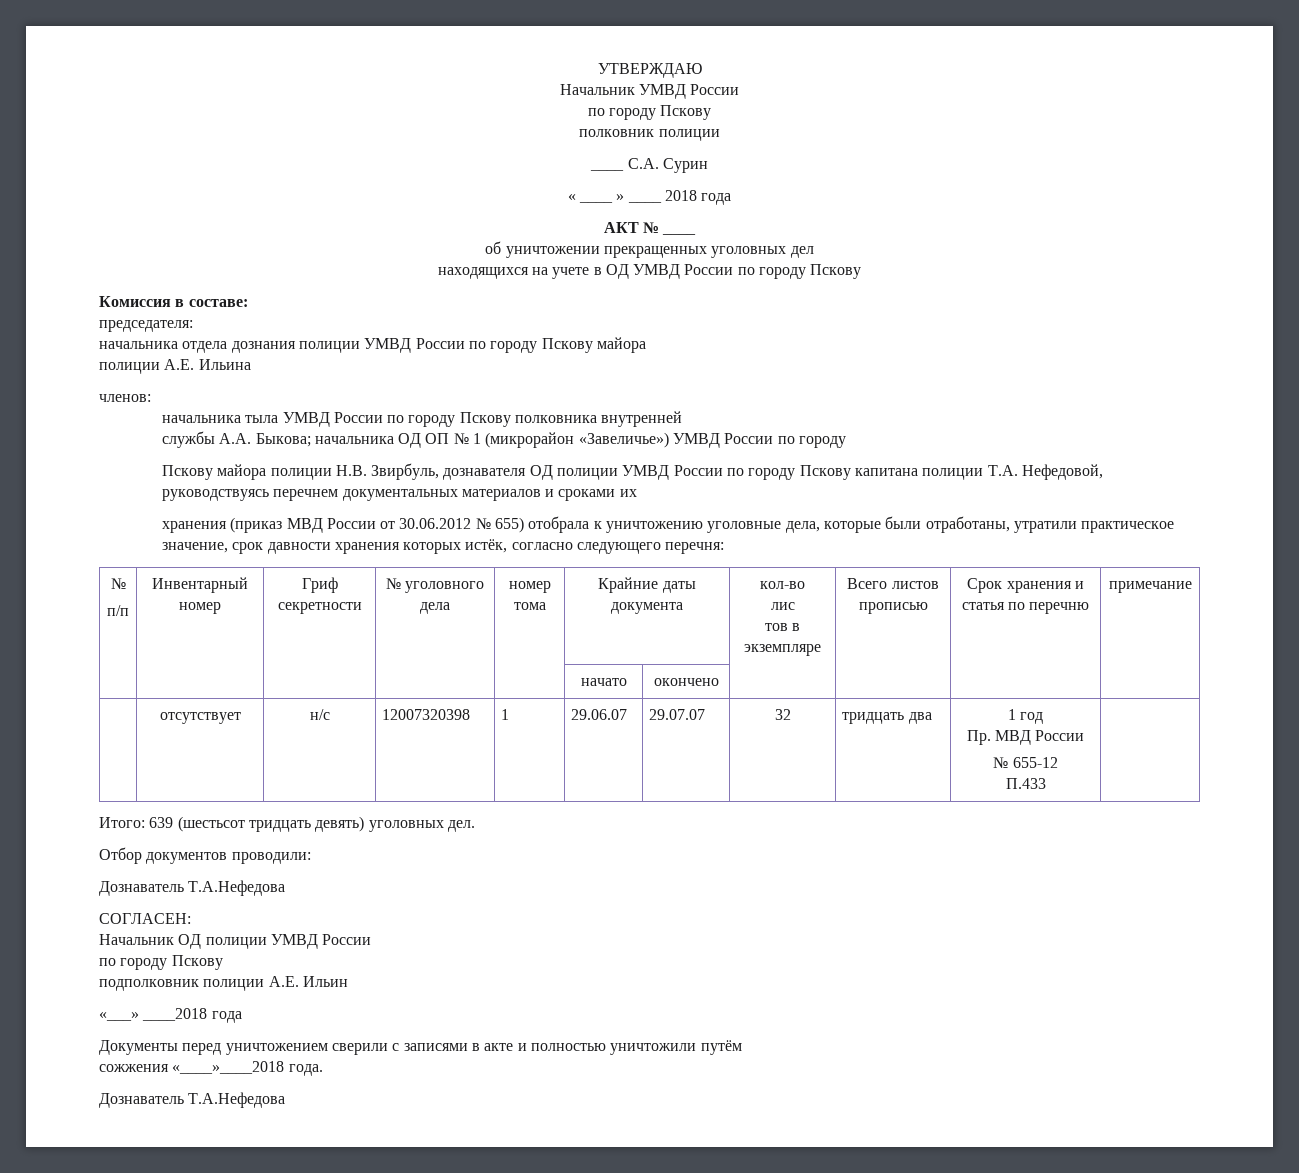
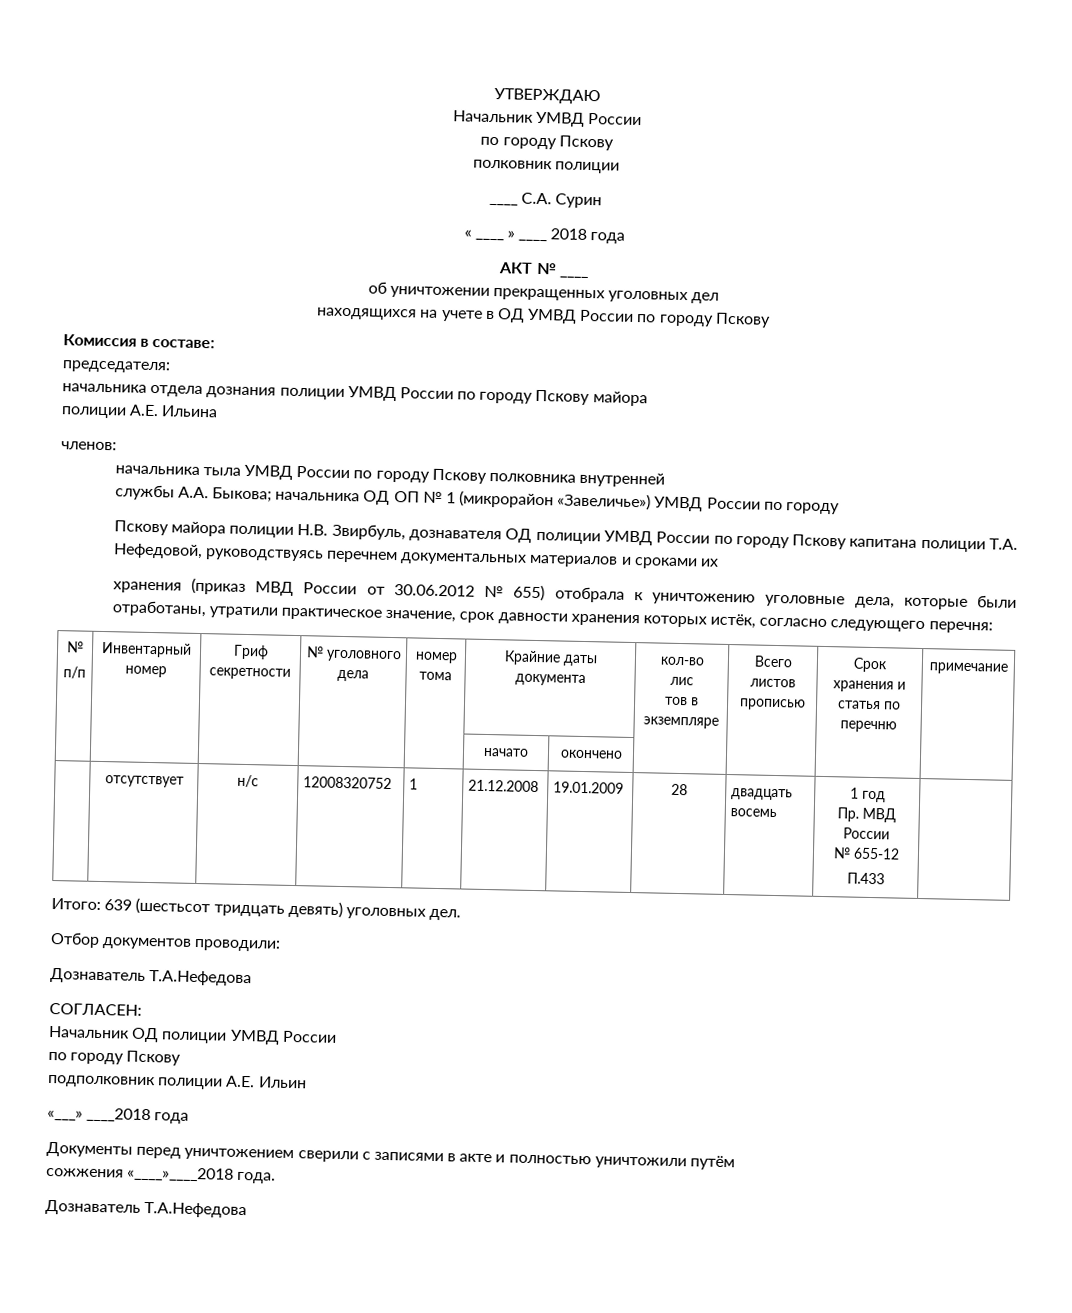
[382,709,471,720] [501,709,510,720] [571,709,628,720] [649,709,706,720] [774,709,791,720] [842,712,932,724] 12007320398 | 1 | 29.06.07 | 29.07.07 | 32 | тридцать два -> [303,776,393,790] [409,778,419,790] [468,779,540,793] [553,781,625,794] [671,783,688,796] [731,788,794,801] [730,808,778,818] 12008320752 | 1 | 21.12.2008 | 19.01.2009 | 28 | двадцать восемь

